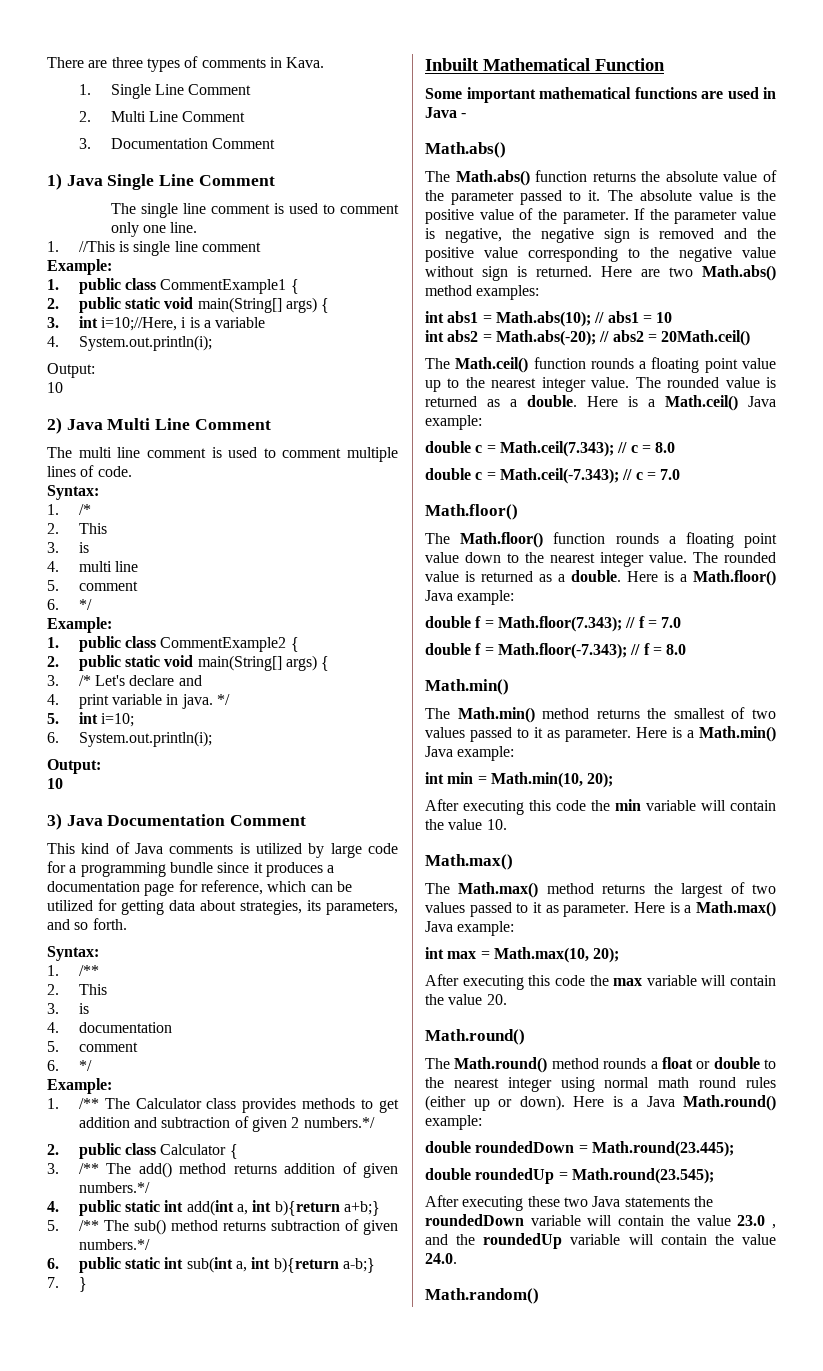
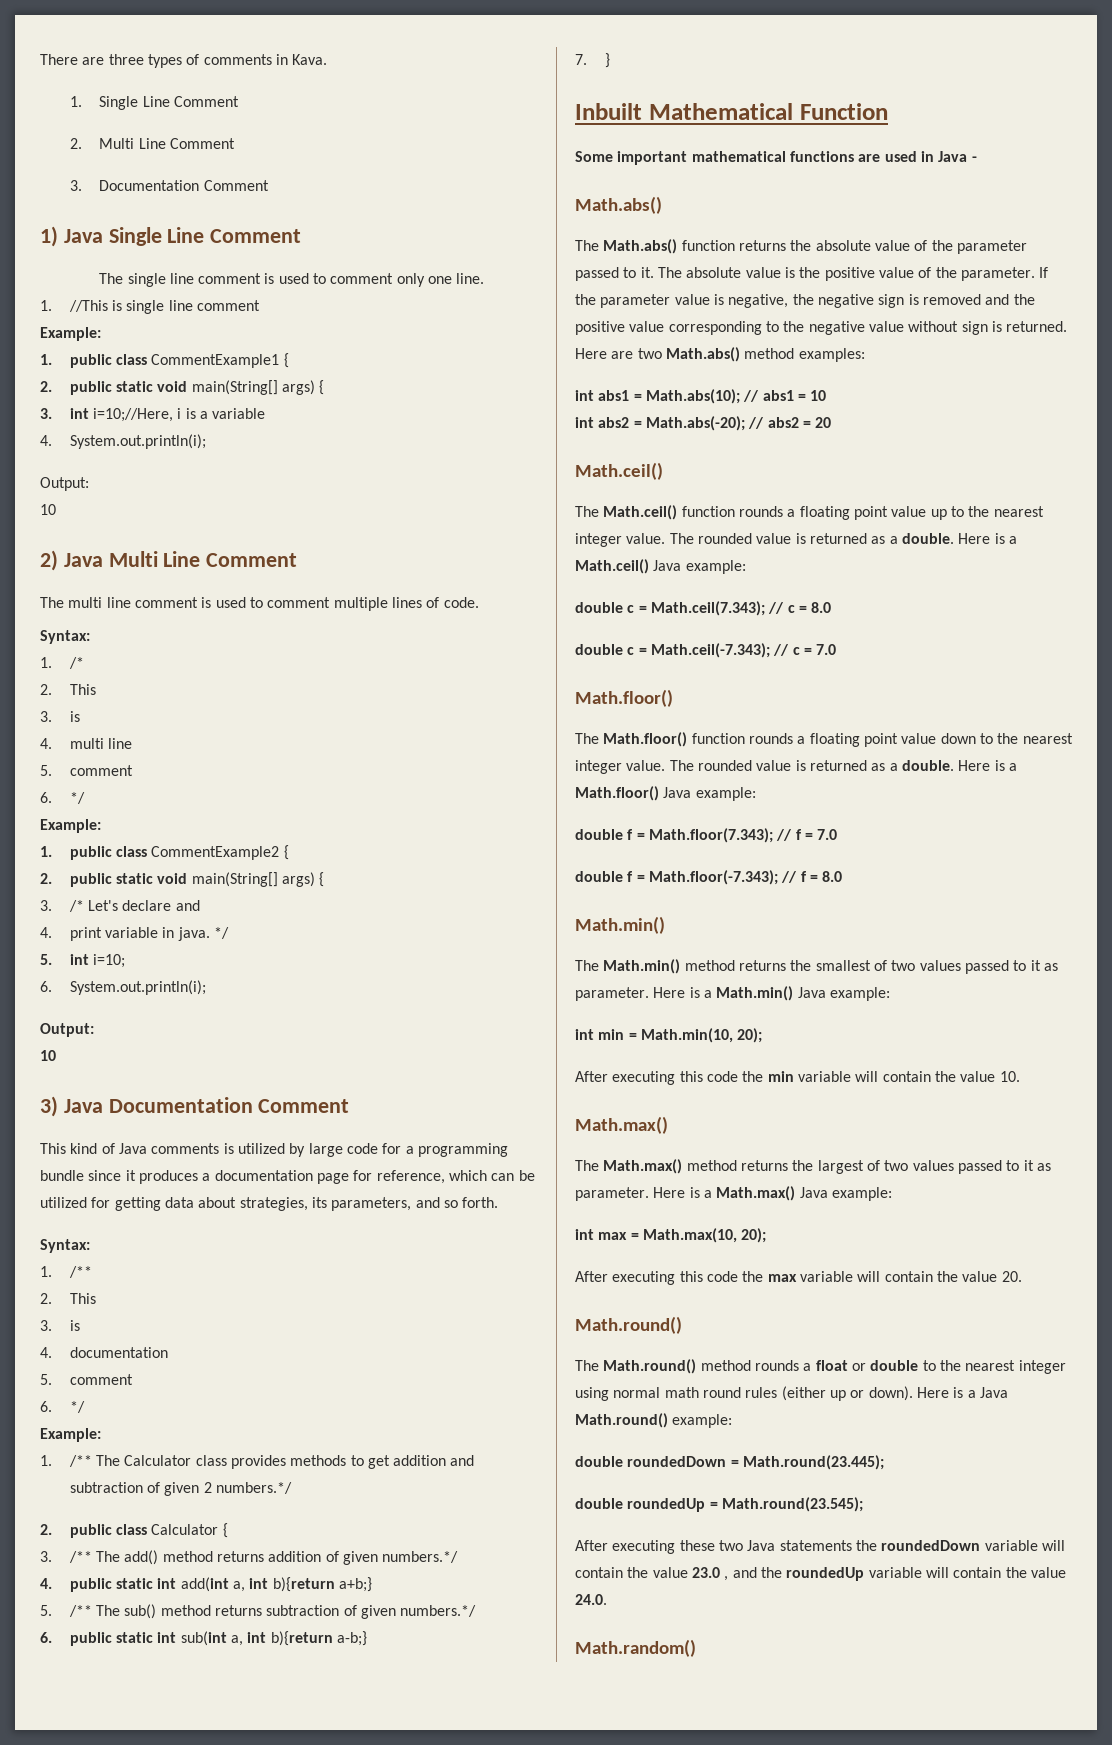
[661,330,751,346] 20Math.ceil() -> [815,417,832,428] [575,462,663,480] 20 // Math.ceil()

